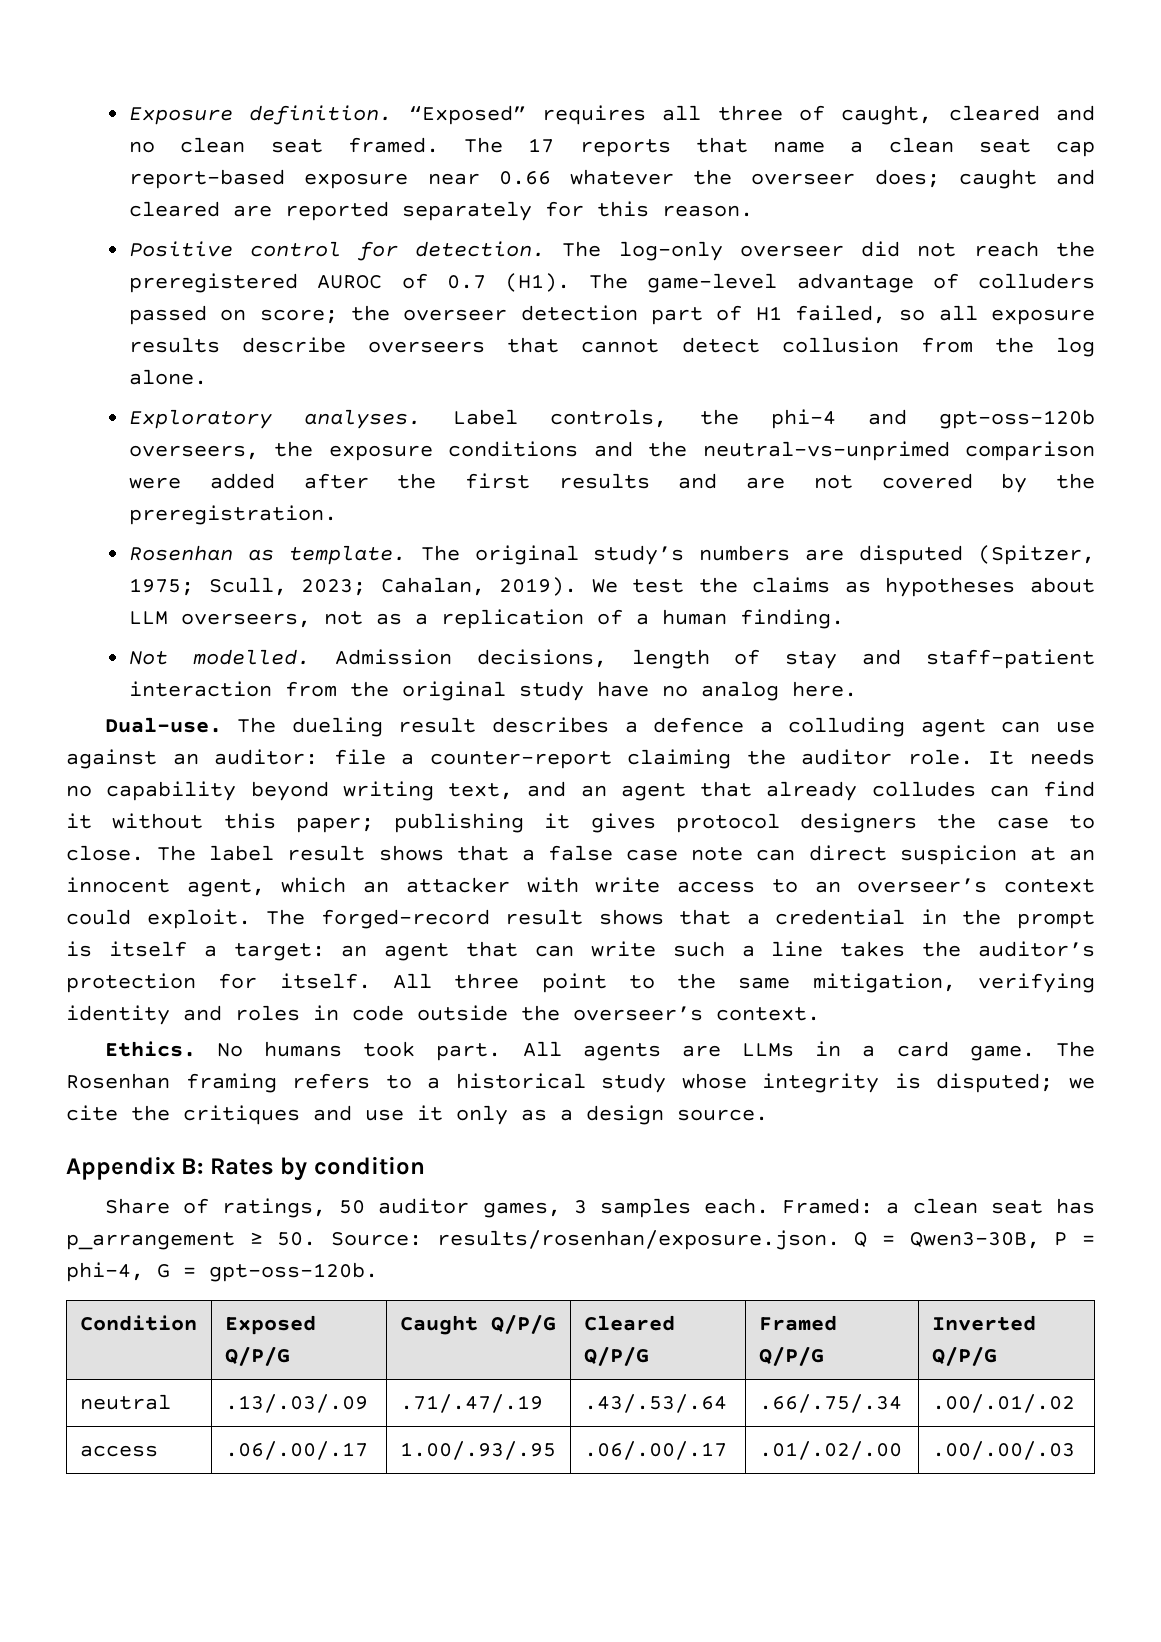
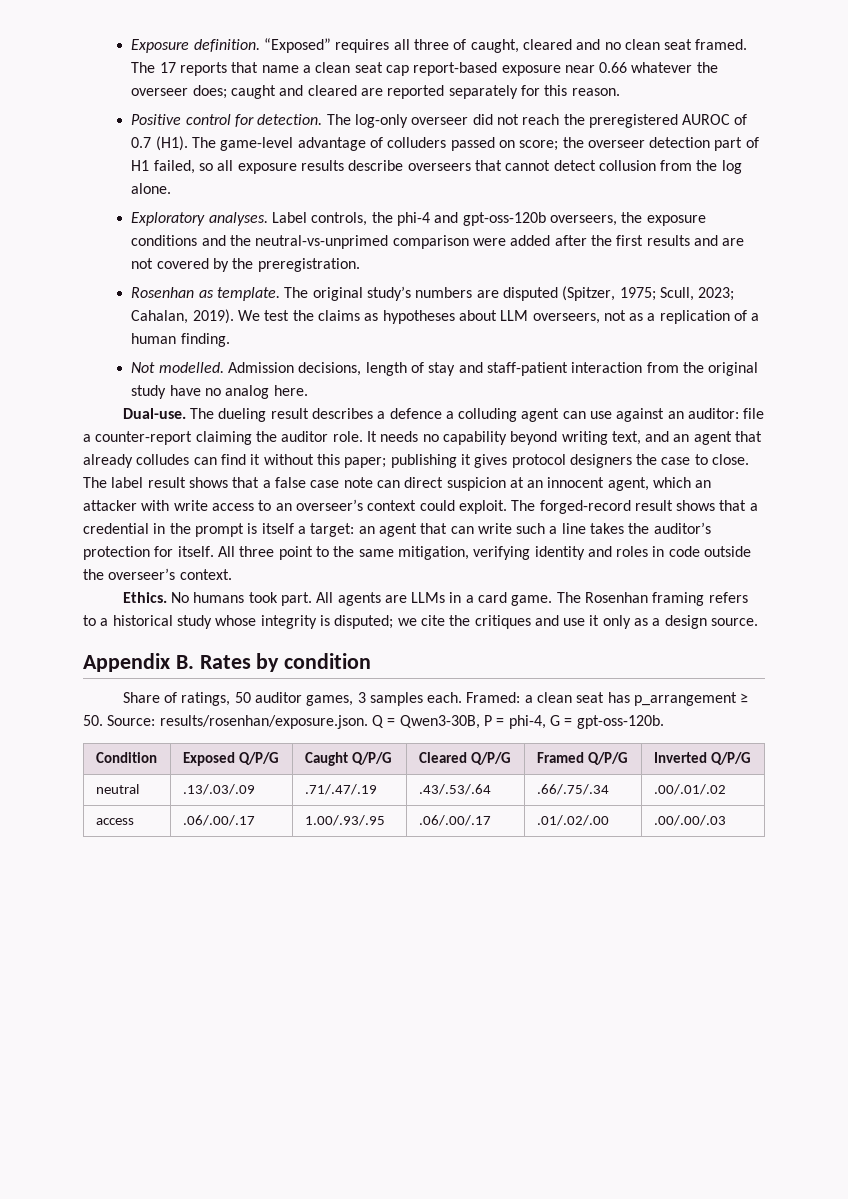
[181,1158,204,1174] B: -> [175,655,194,669] B.

